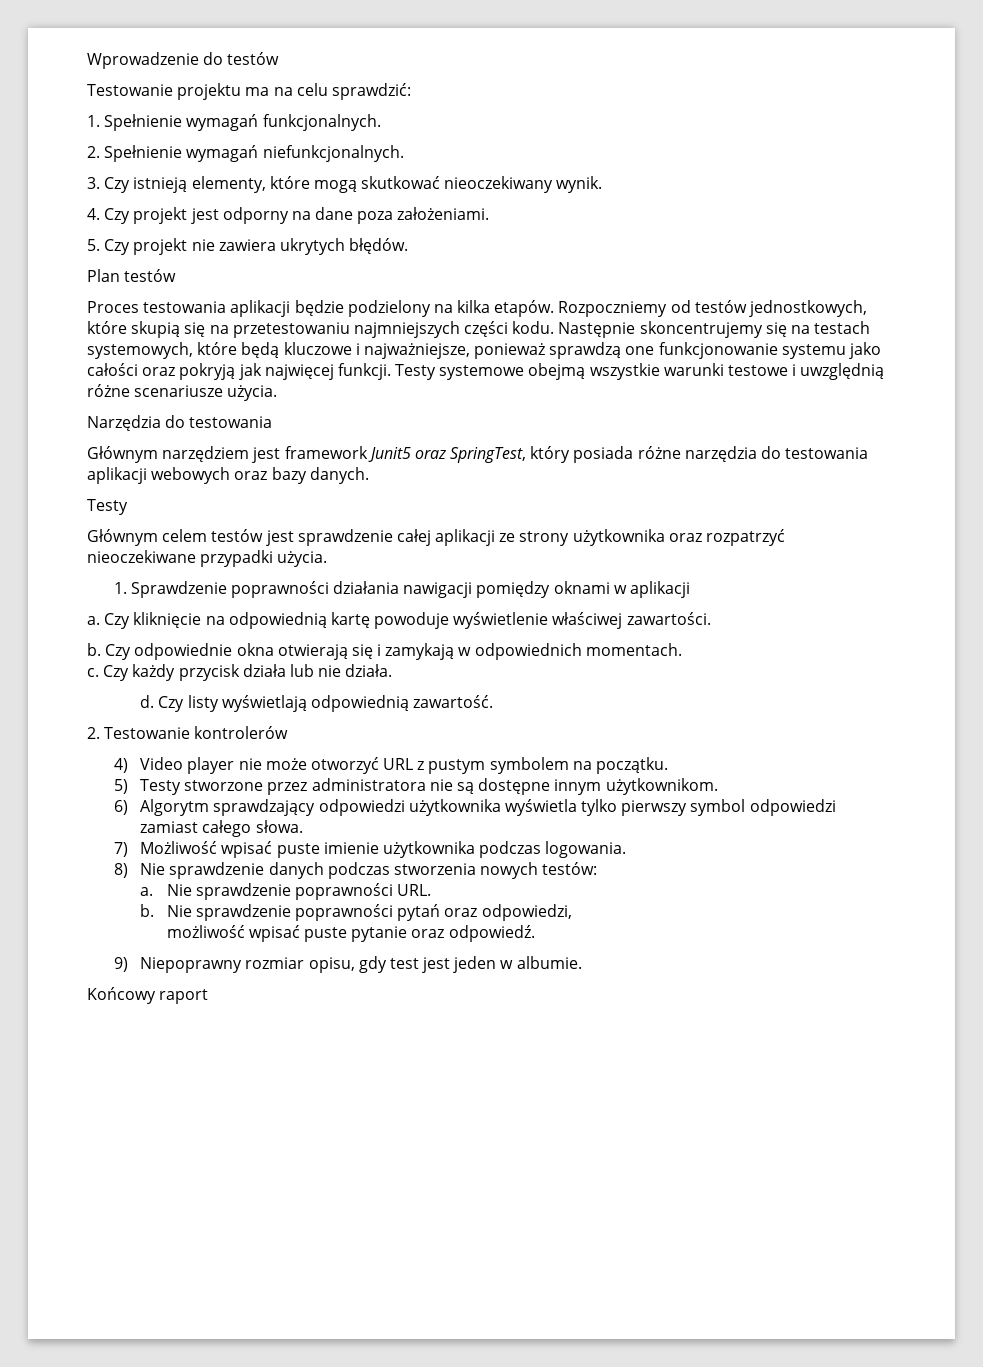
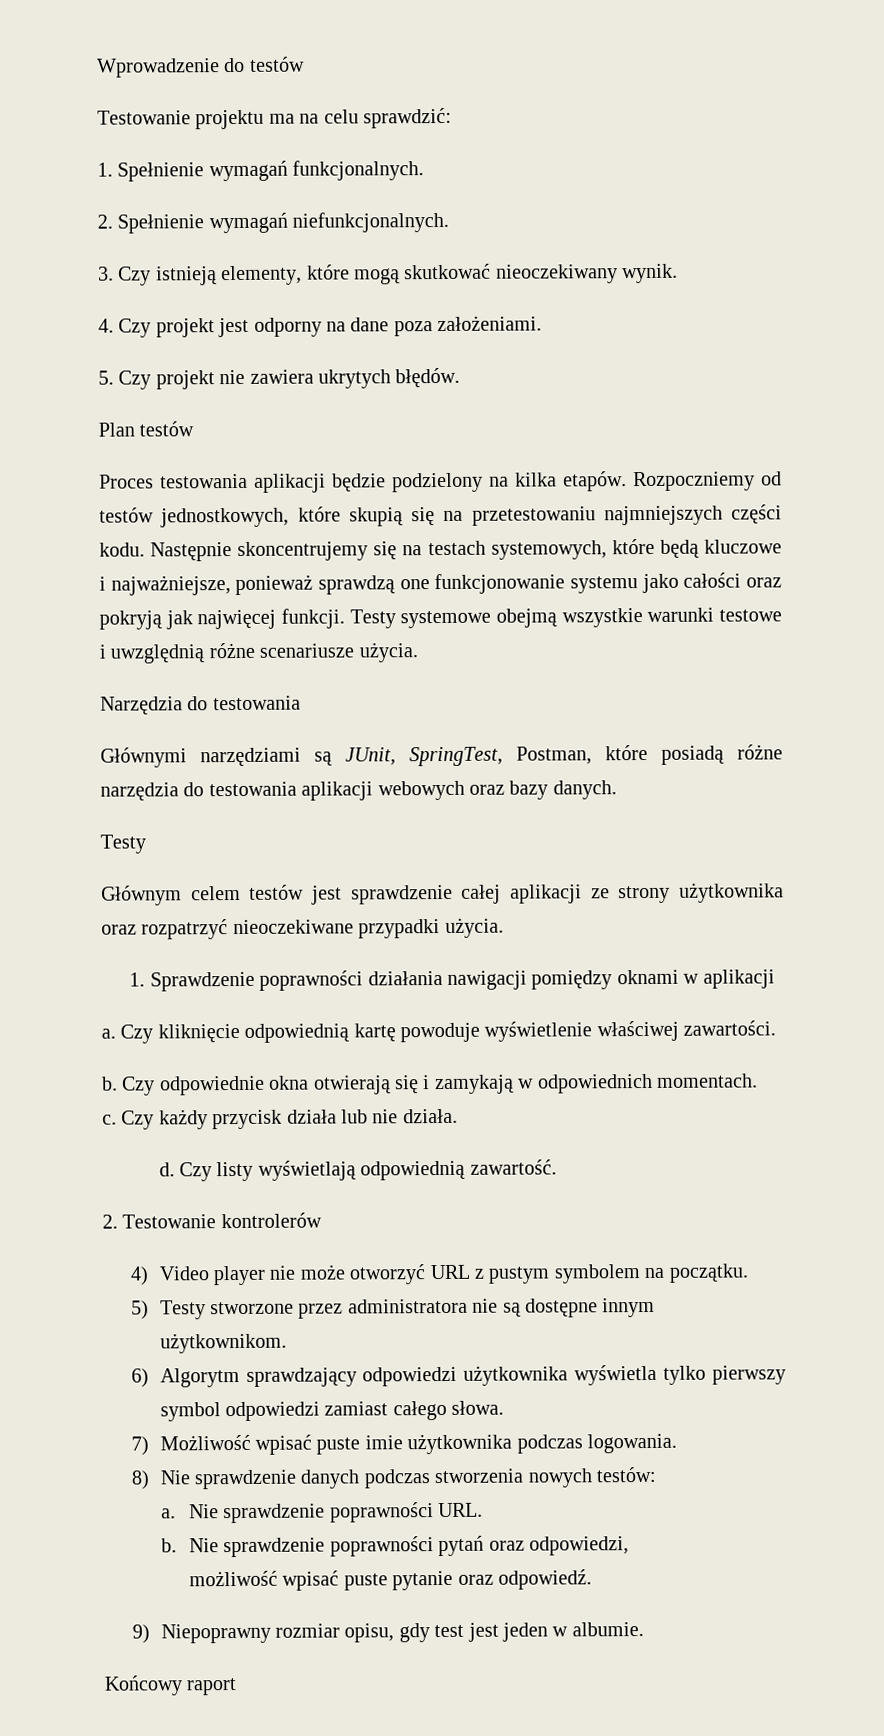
[87,446,634,463] Głównym narzędziem jest framework Junit5 oraz SpringTest, który posiada -> [100,744,725,768] Głównymi narzędziami są JUnit, SpringTest, Postman, które posiadą
[205,616,225,625] na -> (240, 1033) none
[323,842,379,854] imienie -> [364,1435,403,1450] imie

